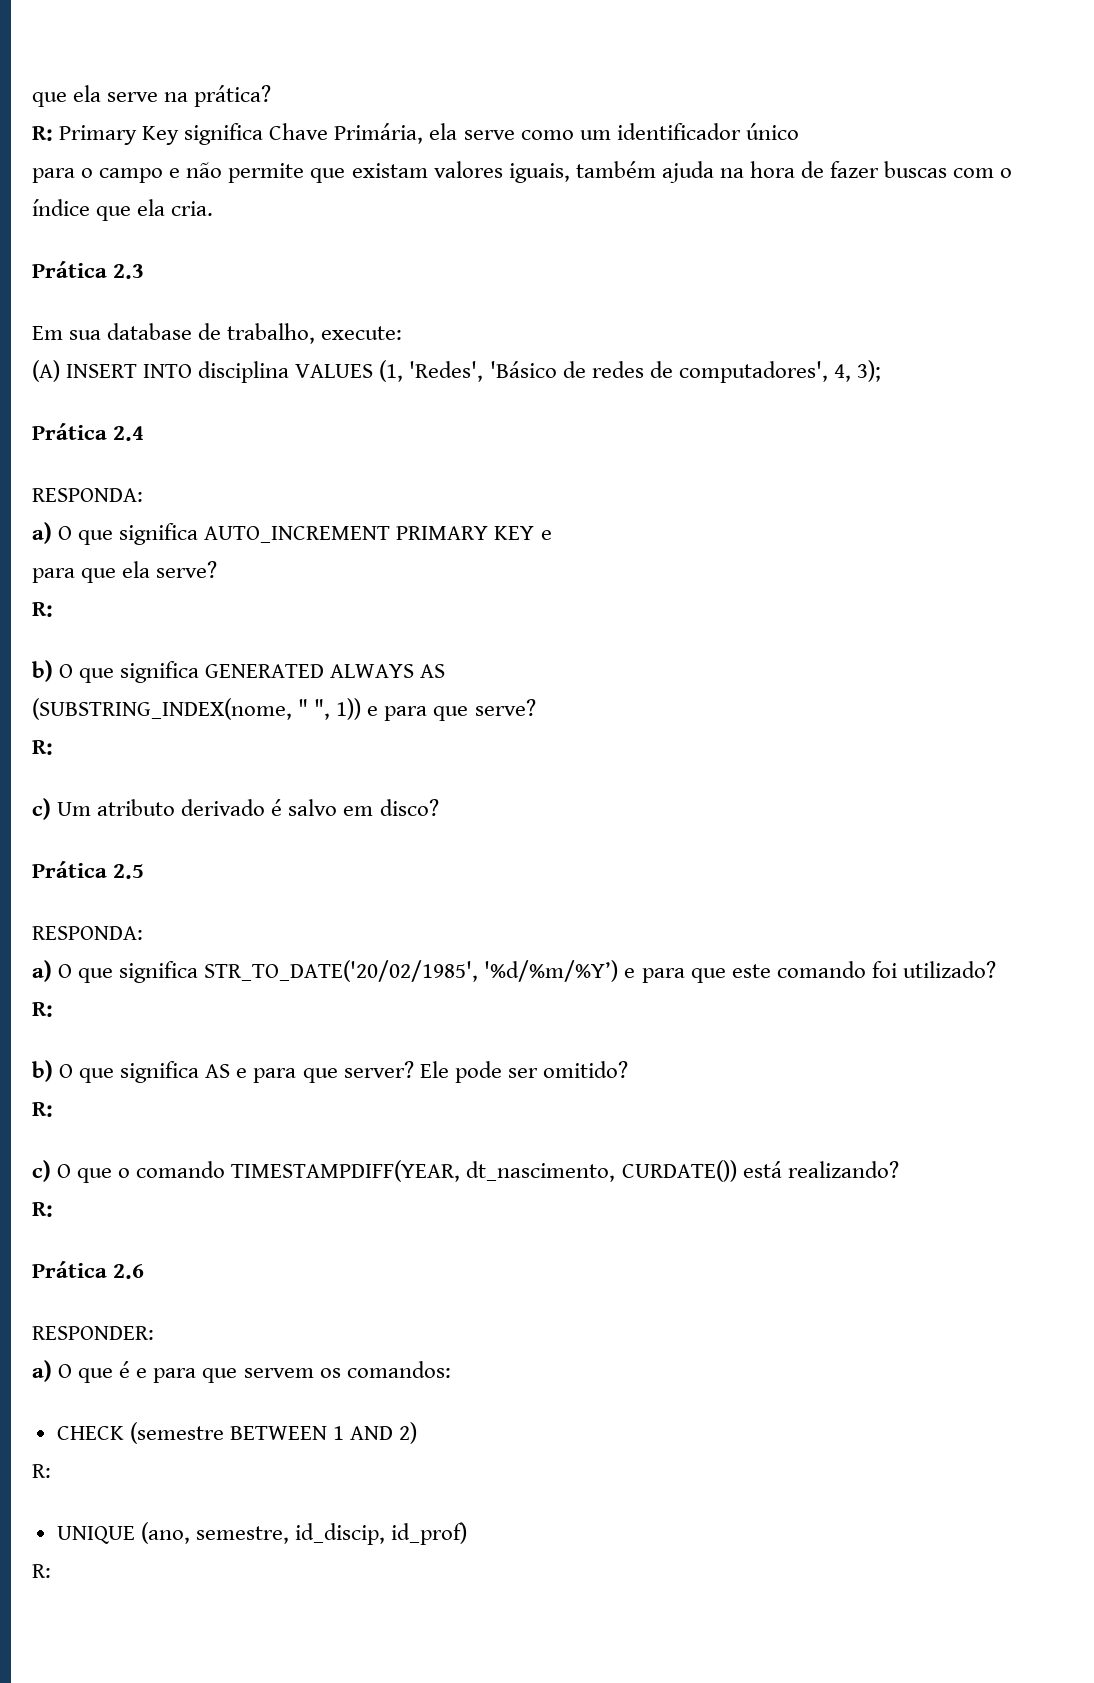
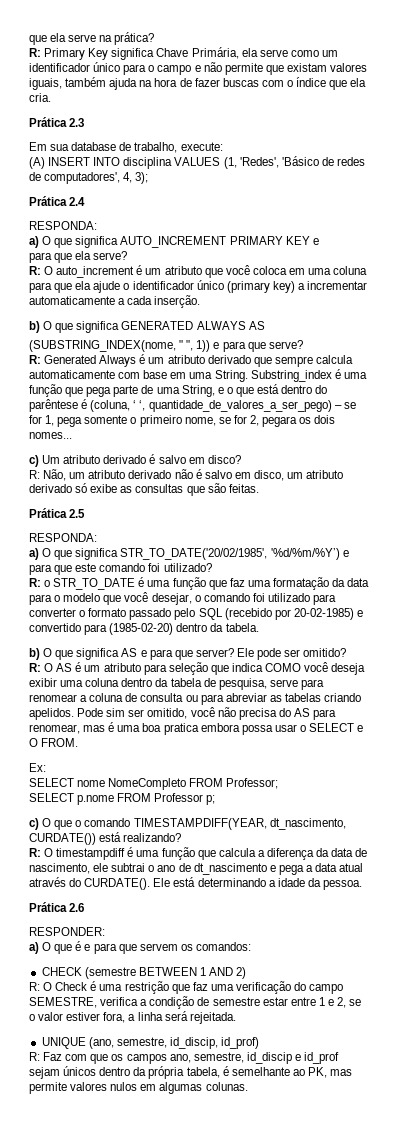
(799, 131) // -> (121, 67) none
(53, 609) none -> [44,265,368,278] [29,280,368,293] [29,295,201,308] O auto_increment é um atributo que você coloca em uma coluna para que ela ajude o identificador único (primary key) a incrementar automaticamente a cada inserção.
(53, 747) none -> [44,354,353,367] [29,369,367,382] [29,384,328,397] [29,399,356,412] [29,415,336,427] [29,432,72,439] Generated Always é um atributo derivado que sempre calcula automaticamente com base em uma String. Substring_index é uma função que pega parte de uma String, e o que está dentro do parêntese é (coluna, ‘ ‘, quantidade_de_valores_a_ser_pego) – se for 1, pega somente o primeiro nome, se for 2, pegara os dois nomes...
(439, 807) none -> [29,469,344,481] [29,483,259,496] // R: Não, um atributo derivado não é salvo em disco, um atributo derivado só exibe as consultas que são feitas.
(53, 1009) none -> [44,577,370,590] [29,592,337,605] [29,608,363,620] [29,623,259,635] o STR_TO_DATE é uma função que faz uma formatação da data para o modelo que você desejar, o comando foi utilizado para converter o formato passado pelo SQL (recebido por 20-02-1985) e convertido para (1985-02-20) dentro da tabela.
(53, 1109) none -> [44,662,366,675] [29,678,324,690] [29,693,362,705] [29,707,337,720] [29,722,364,735] [29,738,79,747] [29,763,46,772] [29,778,279,790] [29,793,216,805] O AS é um atributo para seleção que indica COMO você deseja exibir uma coluna dentro da tabela de pesquisa, serve para renomear a coluna de consulta ou para abreviar as tabelas criando apelidos. Pode sim ser omitido, você não precisa do AS para renomear, mas é uma boa pratica embora possa usar o SELECT e O FROM. // Ex: // SELECT nome NomeCompleto FROM Professor; // SELECT p.nome FROM Professor p;
(53, 1209) none -> [44,847,368,860] [29,863,364,875] [29,877,362,890] O timestampdiff é uma função que calcula a diferença da data de nascimento, ele subtrai o ano de dt_nascimento e pega a data atual através do CURDATE(). Ele está determinando a idade da pessoa.
(51, 1471) none -> [43,981,344,994] [29,996,362,1009] [29,1011,236,1024] O Check é uma restrição que faz uma verificação do campo SEMESTRE, verifica a condição de semestre estar entre 1 e 2, se o valor estiver fora, a linha será rejeitada.
(51, 1571) none -> [43,1052,340,1064] [29,1066,353,1079] [29,1082,248,1094] Faz com que os campos ano, semestre, id_discip e id_prof sejam únicos dentro da própria tabela, é semelhante ao PK, mas permite valores nulos em algumas colunas.

